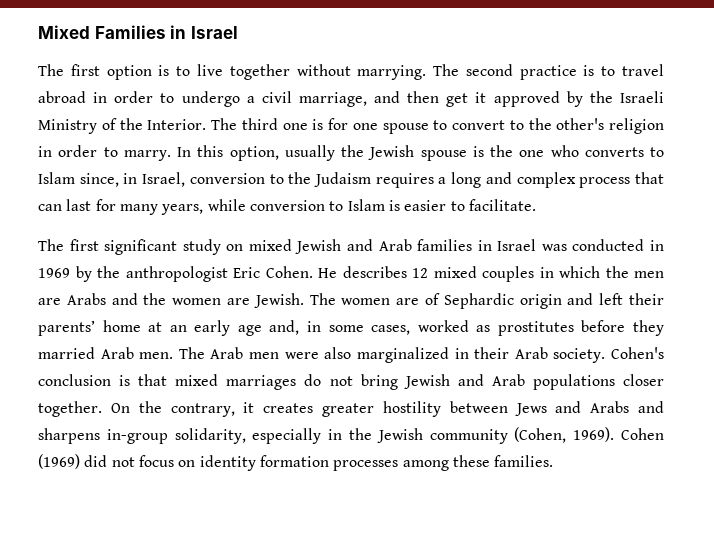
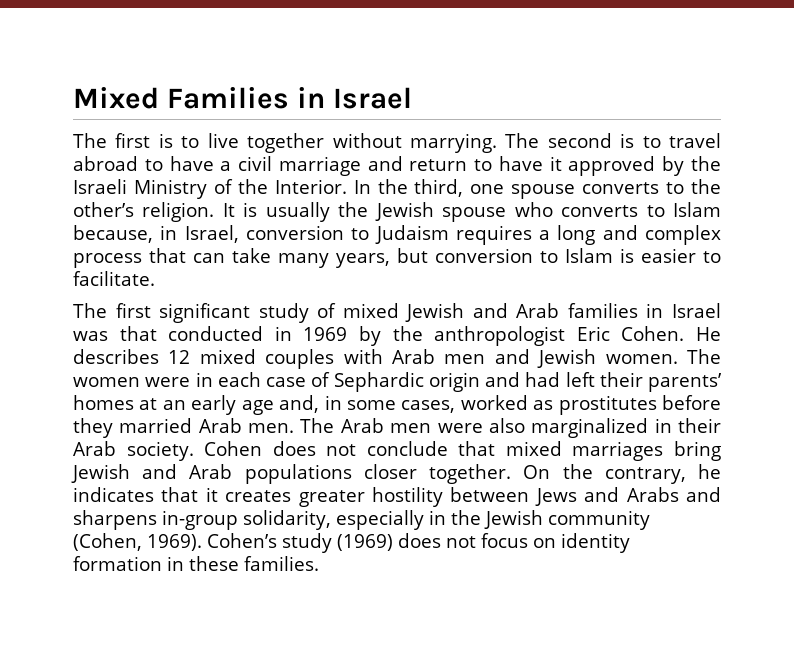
[106,65,152,80] option -> (151, 140) none
[519,65,577,80] practice -> (612, 140) none
[93,91,469,107] in order to undergo a civil marriage, and then get -> [144,156,543,176] to have a civil marriage and return to have
[211,118,664,134] [38,145,279,161] The third one is for one spouse to convert to the other's religion in order to marry. In this option, -> [353,179,721,199] [73,202,258,222] In the third, one spouse converts to the other’s religion. It is
[472,145,545,157] is the one -> (507, 214) none
[79,173,119,187] since, -> [73,225,153,243] because,
[288,172,312,184] the -> (370, 234) none
[66,199,116,211] last for -> [232,248,271,263] take
[207,199,246,211] while -> [397,248,428,263] but
[226,244,244,251] on -> [317,303,337,318] of
(567, 247) none -> [119,326,157,341] that
[539,266,664,278] [38,293,420,308] in which the men are Arabs and the women are Jewish. The women are -> [343,349,721,368] [73,372,306,387] with Arab men and Jewish women. The women were in each case
(594, 299) none -> [525,372,561,387] had
[102,320,141,332] home -> [73,395,134,410] homes
[611,347,665,359] [38,374,131,386] Cohen's conclusion is -> [204,441,448,456] Cohen does not conclude
[304,374,353,386] do not -> (664, 451) none
(235, 410) none -> [698,464,721,479] [73,487,199,502] he indicates that
[621,428,664,440] [38,454,108,469] Cohen (1969) did -> [207,533,441,553] Cohen’s study (1969) does
[333,460,449,471] processes among -> [167,556,184,571] in

